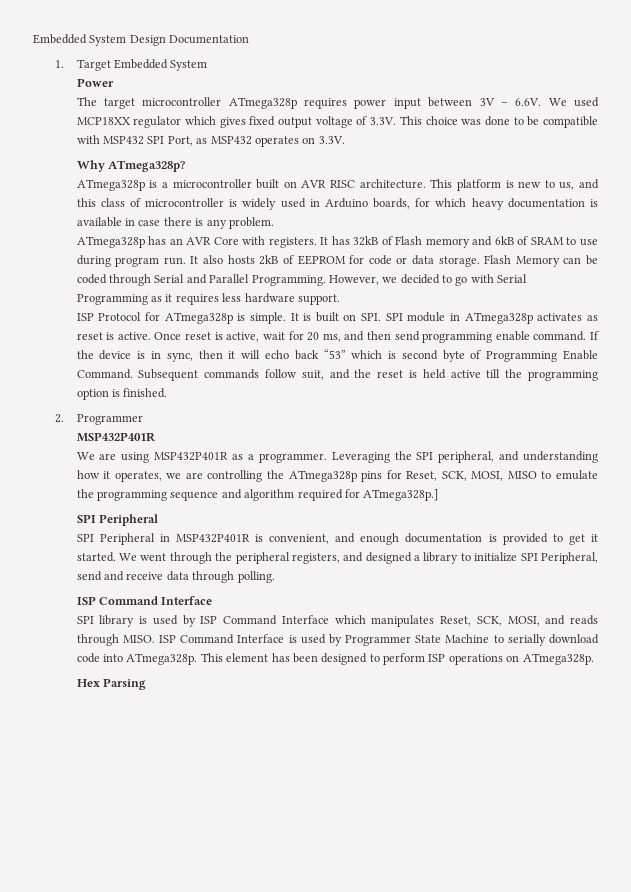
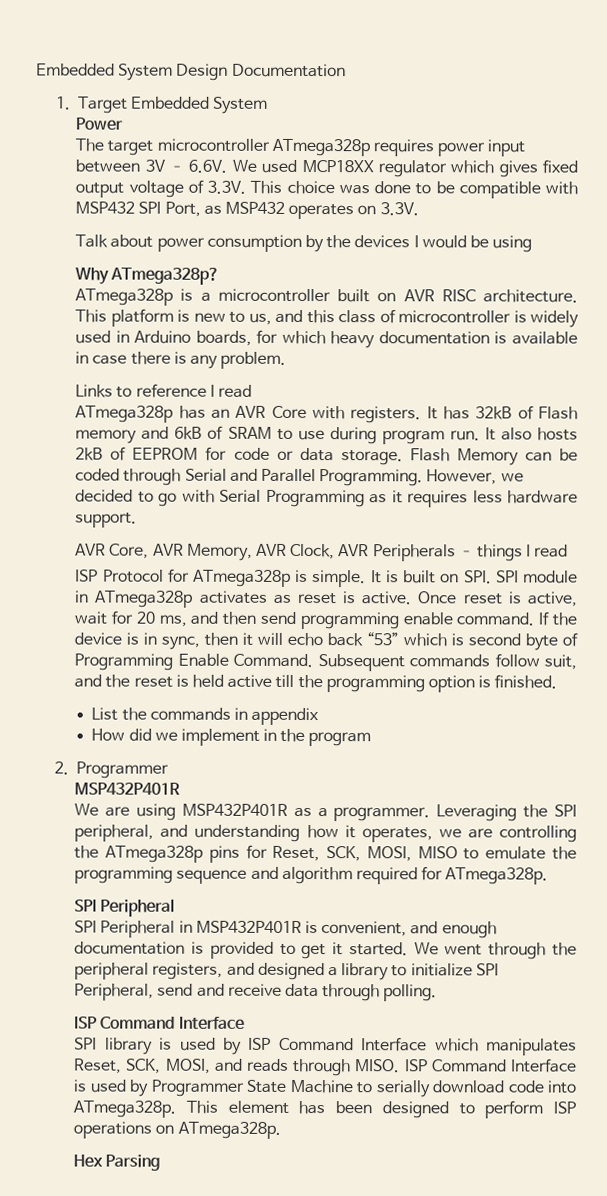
(345, 140) none -> [75,234,533,253] // Talk about power consumption by the devices I would be using
(274, 223) none -> [75,383,253,398] // Links to reference I read
(340, 299) none -> [75,543,569,562] // AVR Core, AVR Memory, AVR Clock, AVR Peripherals – things I read
(168, 393) none -> [91,707,320,726] [91,728,372,747] // List the commands in appendix // How did we implement in the program
[363,489,439,501] ATmega328p.] -> [445,867,549,885] ATmega328p.

